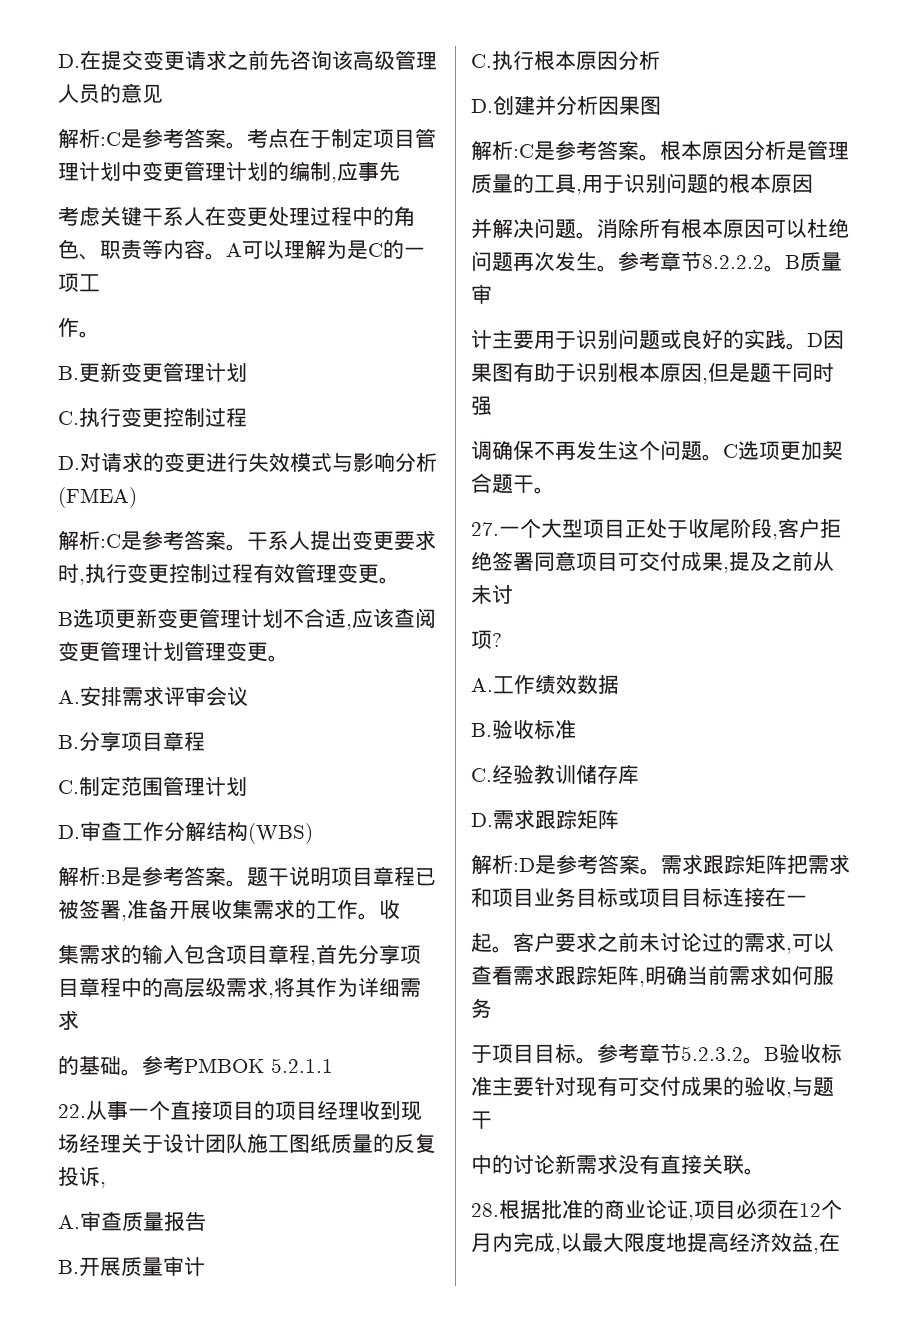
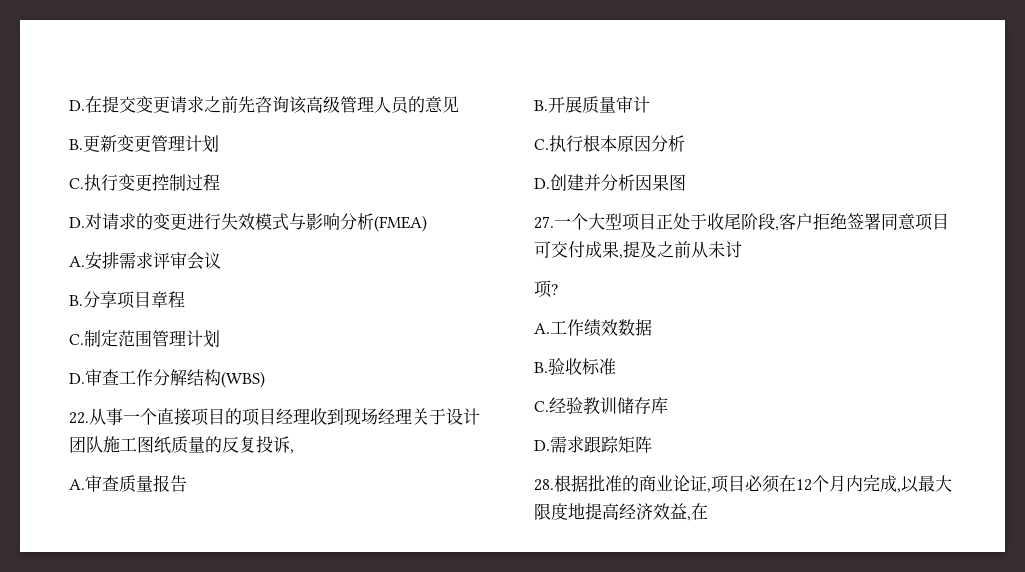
[58,128,436,149] [58,161,400,183] [58,206,415,227] [58,239,425,260] [58,273,100,292] [58,318,100,338] // 解析:C是参考答案。考点在于制定项目管理计划中变更管理计划的编制,应事先 // 考虑关键干系人在变更处理过程中的角色、职责等内容。A可以理解为是C的一项工 // 作。 -> (459, 104) none
[58,530,436,551] [58,563,400,585] [58,608,436,630] [58,641,289,662] // 解析:C是参考答案。干系人提出变更要求时,执行变更控制过程有效管理变更。 // B选项更新变更管理计划不合适,应该查阅变更管理计划管理变更。 -> (427, 223) none
[58,866,436,887] [58,899,400,921] [58,944,421,966] [58,977,421,999] [58,1010,79,1030] [58,1055,333,1076] // 解析:B是参考答案。题干说明项目章程已被签署,准备开展收集需求的工作。收 // 集需求的输入包含项目章程,首先分享项目章程中的高层级需求,将其作为详细需求 // 的基础。参考PMBOK 5.2.1.1 -> (265, 379) none
[471,140,849,161] [471,173,813,195] [471,218,849,239] [471,251,842,272] [471,284,492,304] [471,329,844,350] [471,362,834,384] [471,396,492,415] [471,440,843,461] [471,473,555,494] // 解析:C是参考答案。根本原因分析是管理质量的工具,用于识别问题的根本原因 // 并解决问题。消除所有根本原因可以杜绝问题再次发生。参考章节8.2.2.2。B质量审 // 计主要用于识别问题或良好的实践。D因果图有助于识别根本原因,但是题干同时强 // 调确保不再发生这个问题。C选项更加契合题干。 -> (686, 182) none
[471,854,850,875] [471,887,807,907] [471,932,834,954] [471,965,834,987] [471,998,492,1018] [471,1043,842,1064] [471,1076,834,1098] [471,1111,492,1129] [471,1154,765,1175] // 解析:D是参考答案。需求跟踪矩阵把需求和项目业务目标或项目目标连接在一 // 起。客户要求之前未讨论过的需求,可以查看需求跟踪矩阵,明确当前需求如何服务 // 于项目目标。参考章节5.2.3.2。B验收标准主要针对现有可交付成果的验收,与题干 // 中的讨论新需求没有直接关联。 -> (652, 444) none

